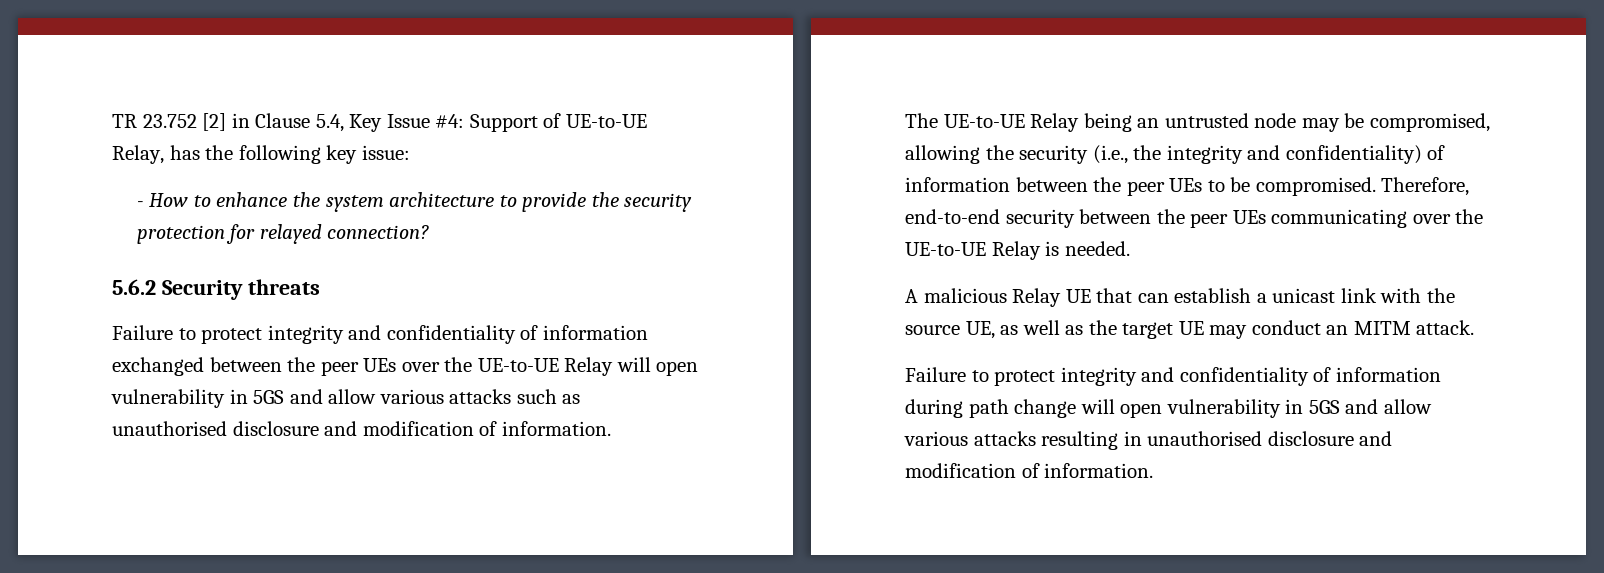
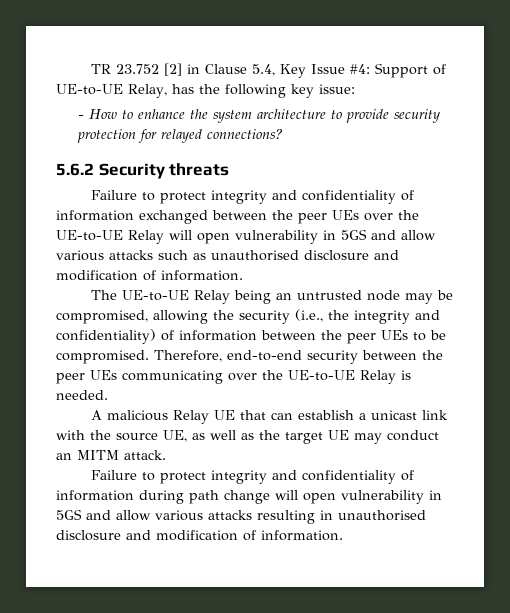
[591,192,619,207] the -> (389, 116) none
[327,225,430,239] connection? -> [206,129,283,139] connections?

